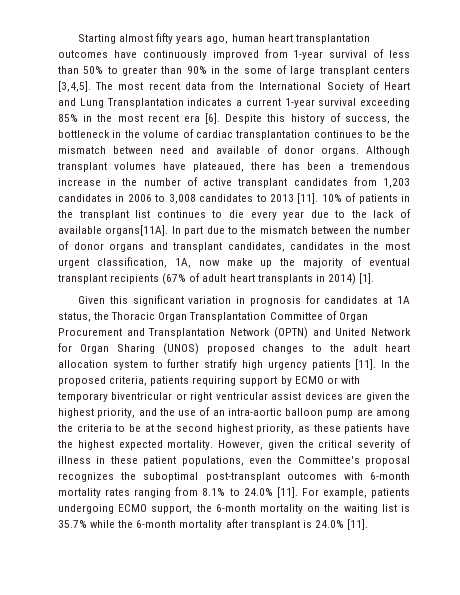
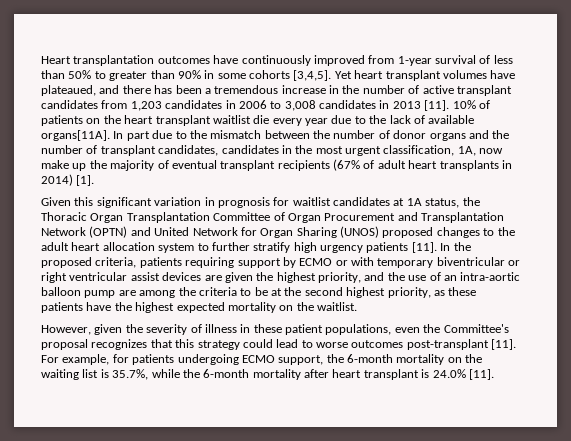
[77,33,293,44] Starting almost fifty years ago, human heart -> [41,56,71,64] Heart
[224,65,410,76] [58,81,410,92] [58,98,410,108] [58,113,411,124] [58,129,410,140] [58,145,410,156] the some of large transplant centers [3,4,5]. The most recent data from the International Society of Heart and Lung Transplantation indicates a current 1-year survival exceeding 85% in the most recent era [6]. Despite this history of success, the bottleneck in the volume of cardiac transplantation continues to be the mismatch between need and available of donor organs. Although -> [217,70,384,81] some cohorts [3,4,5]. Yet heart
(244, 167) none -> [99,85,120,94] and
[256,194,267,202] to -> [379,100,390,109] in
[401,194,411,202] [58,210,223,220] in the transplant list continues to -> [86,115,251,126] on the heart transplant waitlist
(168, 246) none -> [492,130,510,139] [41,145,98,154] the number of
(320, 299) none -> [292,197,331,206] waitlist
[167,440,214,450] mortality. -> [227,302,357,313] mortality on the waitlist. //
[318,440,353,448] critical -> (143, 328) none
[121,472,410,482] [58,487,273,498] the suboptimal post-transplant outcomes with 6-month mortality rates ranging from 8.1% to 24.0% -> [150,339,489,350] that this strategy could lead to worse outcomes post-transplant
(367, 493) none -> [112,354,129,363] for
[58,520,87,528] 35.7% -> [112,369,149,380] 35.7%,
(248, 523) none -> [332,369,362,378] heart

